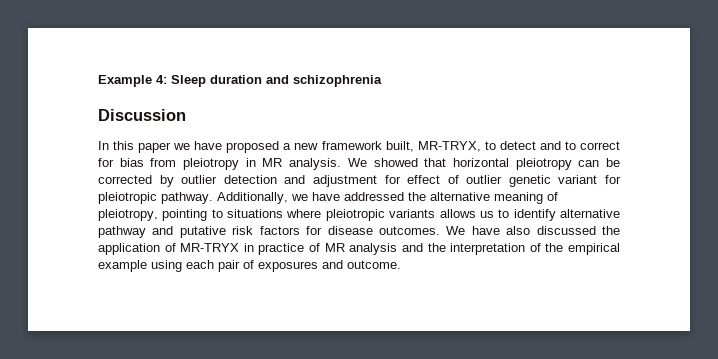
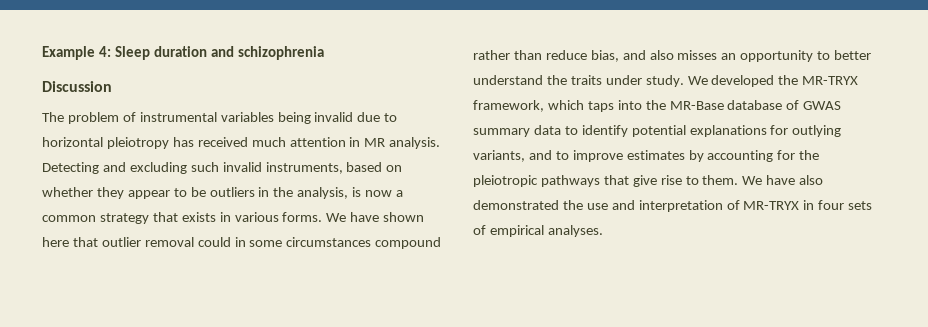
[98,141,620,153] [98,158,620,170] [98,175,621,187] [98,192,558,204] [98,209,621,221] [98,226,621,238] [98,243,621,255] [98,260,401,272] In this paper we have proposed a new framework built, MR-TRYX, to detect and to correct for bias from pleiotropy in MR analysis. We showed that horizontal pleiotropy can be corrected by outlier detection and adjustment for effect of outlier genetic variant for pleiotropic pathway. Additionally, we have addressed the alternative meaning of pleiotropy, pointing to situations where pleiotropic variants allows us to identify alternative pathway and putative risk factors for disease outcomes. We have also discussed the application of MR-TRYX in practice of MR analysis and the interpretation of the empirical example using each pair of exposures and outcome. -> [42,112,398,124] [42,137,441,149] [42,162,403,174] [42,187,404,199] [42,212,425,224] [42,237,442,249] [473,50,872,62] [473,75,859,87] [473,100,842,112] [473,125,842,137] [473,150,820,162] [473,175,824,187] [473,200,873,212] [473,225,603,237] The problem of instrumental variables being invalid due to horizontal pleiotropy has received much attention in MR analysis. Detecting and excluding such invalid instruments, based on whether they appear to be outliers in the analysis, is now a common strategy that exists in various forms. We have shown here that outlier removal could in some circumstances compound rather than reduce bias, and also misses an opportunity to better understand the traits under study. We developed the MR-TRYX framework, which taps into the MR-Base database of GWAS summary data to identify potential explanations for outlying variants, and to improve estimates by accounting for the pleiotropic pathways that give rise to them. We have also demonstrated the use and interpretation of MR-TRYX in four sets of empirical analyses.

